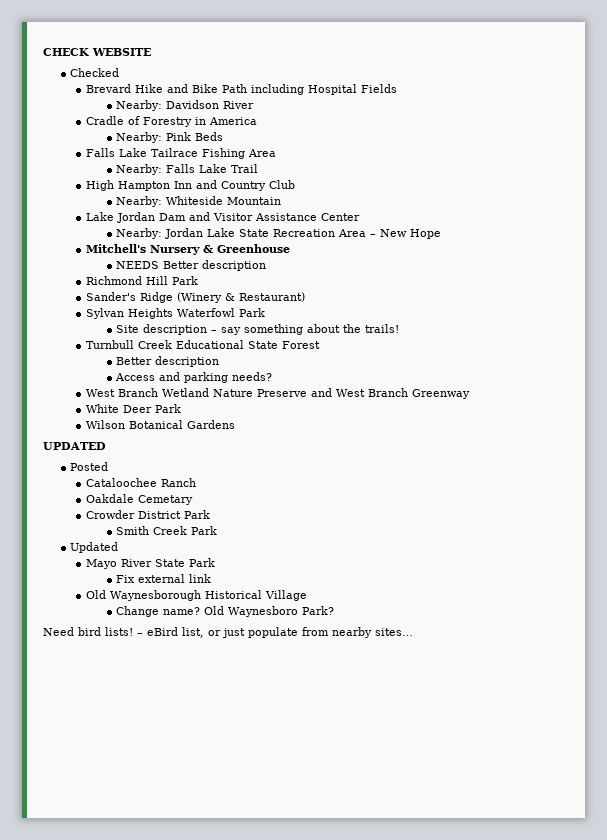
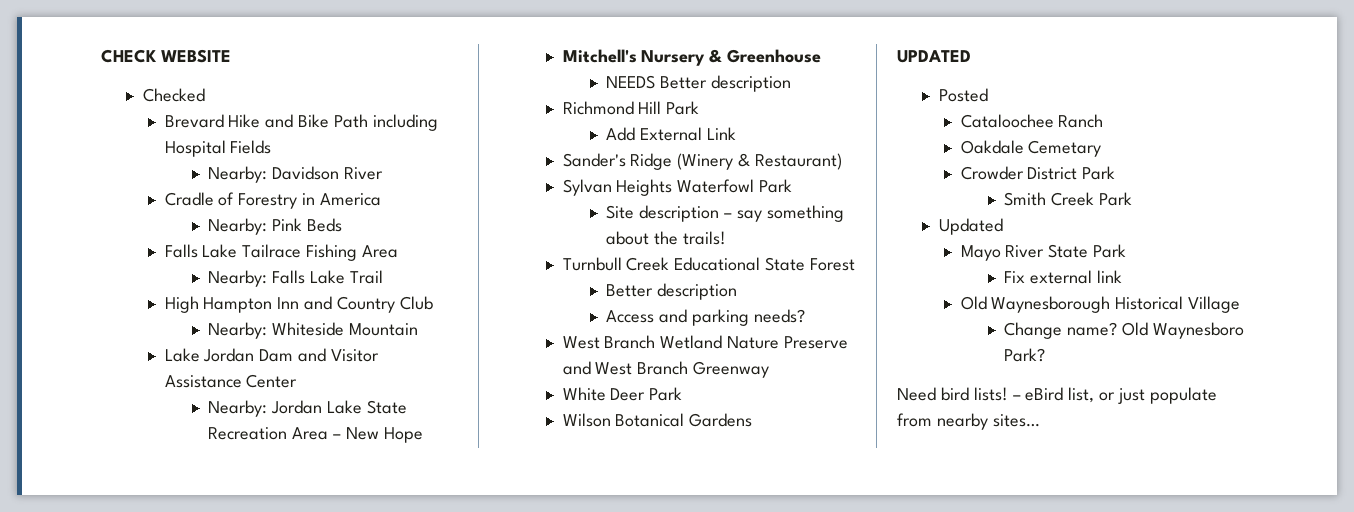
(198, 280) none -> [606,127,736,141] // Add External Link

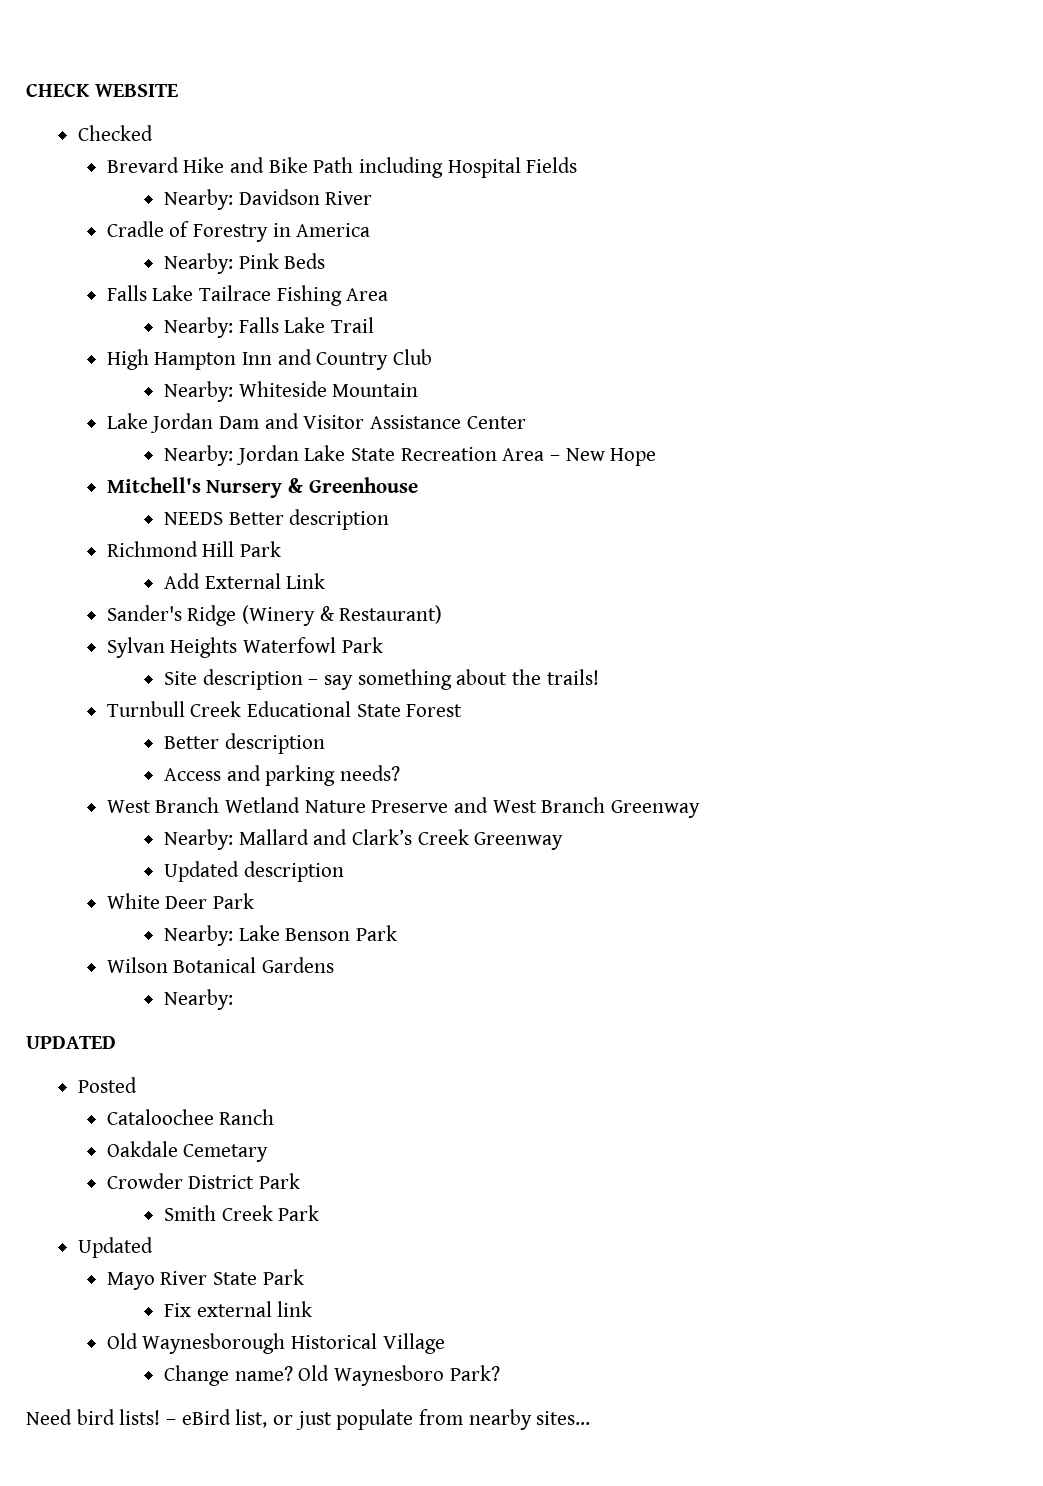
(770, 369) none -> [163,829,564,850] [163,861,344,882] // Nearby: Mallard and Clark’s Creek Greenway // Updated description
(683, 394) none -> [163,925,397,946] // Nearby: Lake Benson Park
(753, 420) none -> [163,989,233,1010] // Nearby:

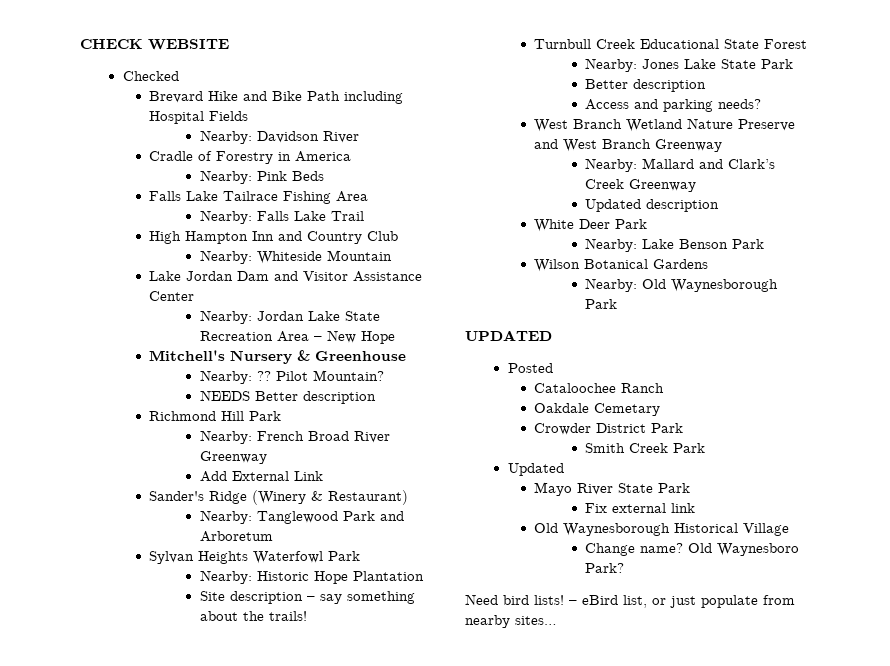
(418, 485) none -> [200,370,384,384] // Nearby: ?? Pilot Mountain?
(281, 549) none -> [200,430,390,444] [200,451,267,464] // Nearby: French Broad River Greenway
(443, 614) none -> [200,510,404,524] [200,531,273,542] // Nearby: Tanglewood Park and Arboretum
(383, 645) none -> [200,570,424,584] // Nearby: Historic Hope Plantation
(463, 710) none -> [585,58,793,72] // Nearby: Jones Lake State Park
(233, 999) none -> [642,279,778,292] [585,299,617,309] Old Waynesborough Park

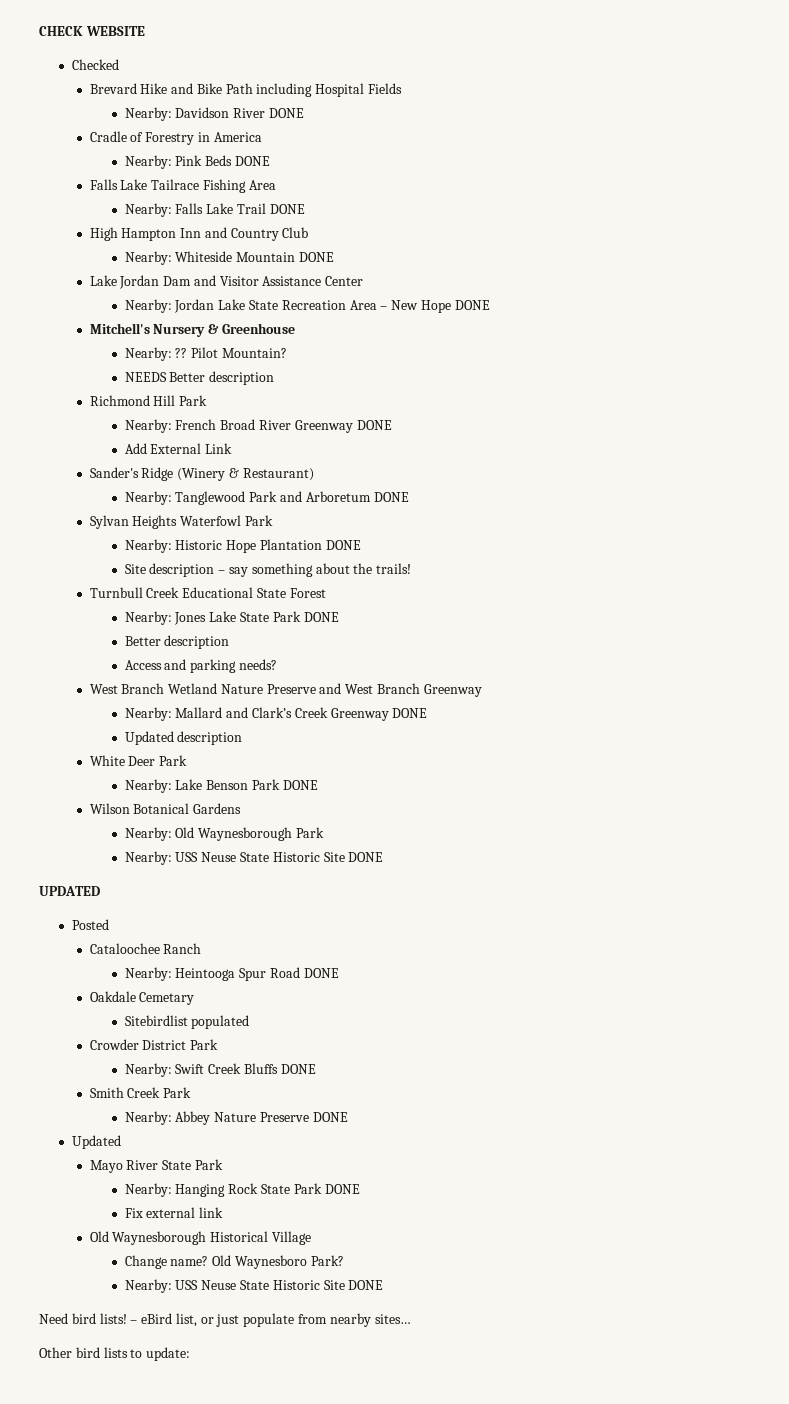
(359, 137) none -> [268,108,304,118] DONE
(324, 176) none -> [234,156,270,166] DONE
(364, 216) none -> [269,204,305,214] DONE
(392, 255) none -> [298,252,334,262] DONE
(395, 337) none -> [454,300,490,310] DONE
(267, 457) none -> [356,420,392,430] DONE
(273, 536) none -> [373,492,409,502] DONE
(424, 576) none -> [325,540,361,550] DONE
(793, 64) none -> [303,612,339,622] DONE
(696, 185) none -> [392,708,428,718] DONE
(764, 244) none -> [282,780,318,790] DONE
(617, 304) none -> [124,851,384,865] // Nearby: USS Neuse State Historic Site DONE
(665, 388) none -> [124,967,339,981] // Nearby: Heintooga Spur Road DONE
(661, 409) none -> [124,1015,250,1029] // Sitebirdlist populated
[585,443,705,453] Smith Creek Park -> [124,1063,316,1077] [89,1087,192,1098] [124,1111,348,1125] Nearby: Swift Creek Bluffs DONE // Smith Creek Park // Nearby: Abbey Nature Preserve DONE
(691, 488) none -> [124,1183,360,1197] // Nearby: Hanging Rock State Park DONE
(624, 568) none -> [124,1279,384,1293] // Nearby: USS Neuse State Historic Site DONE
(557, 620) none -> [39,1347,191,1361] // Other bird lists to update:

